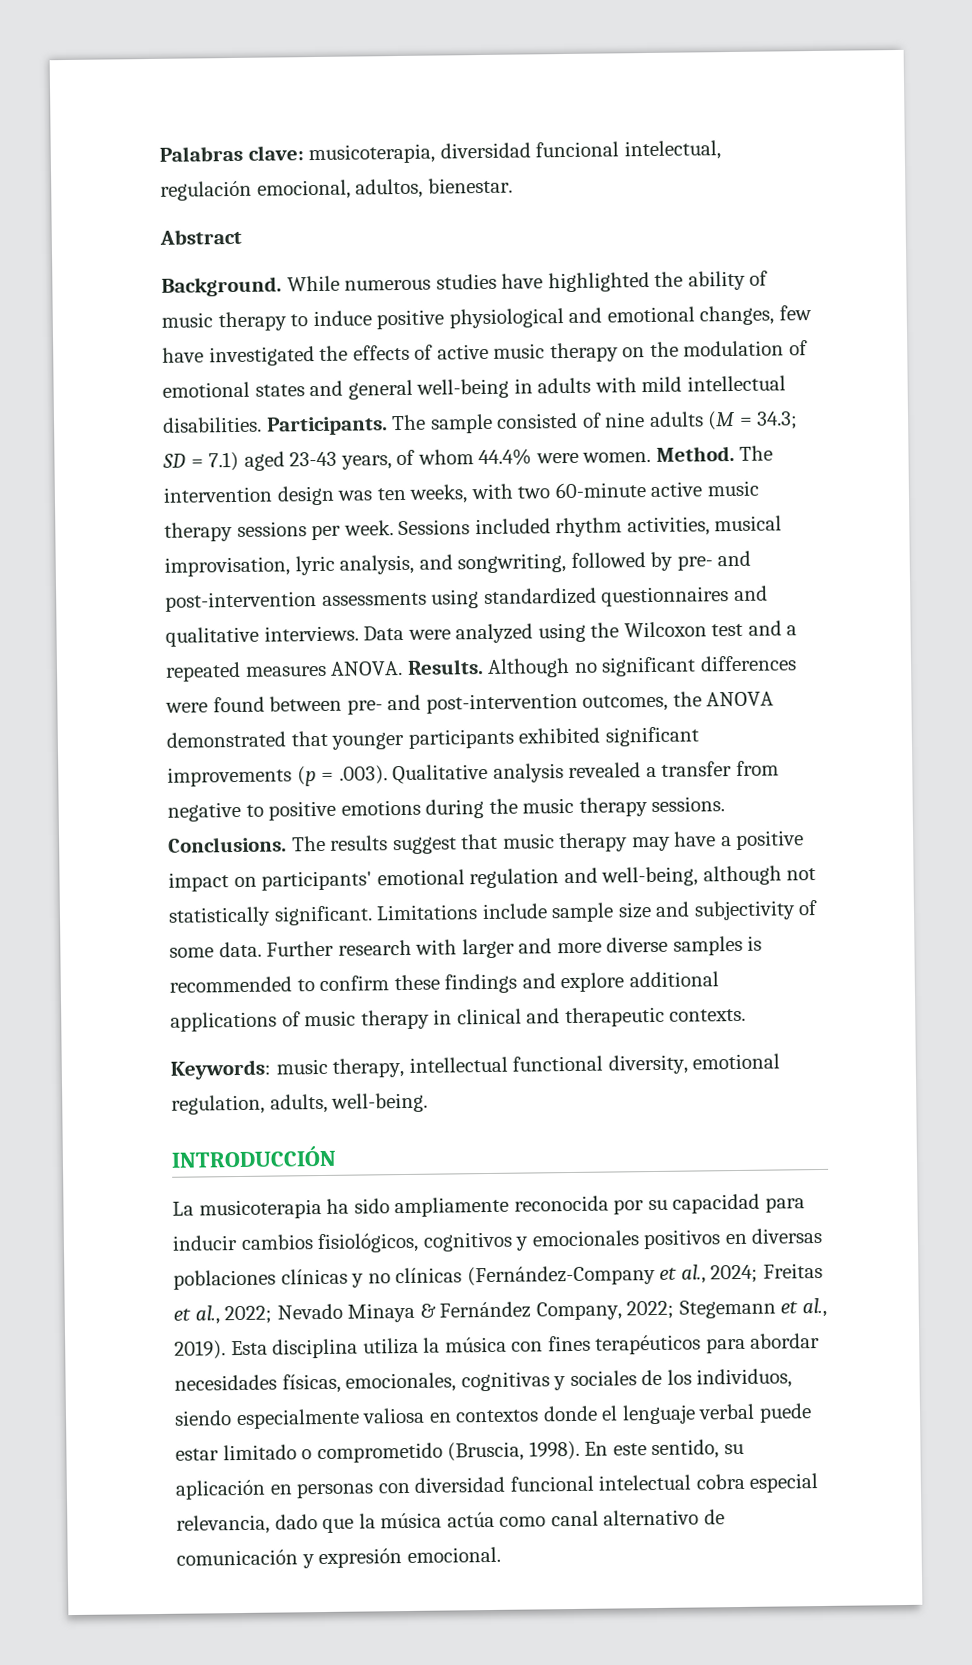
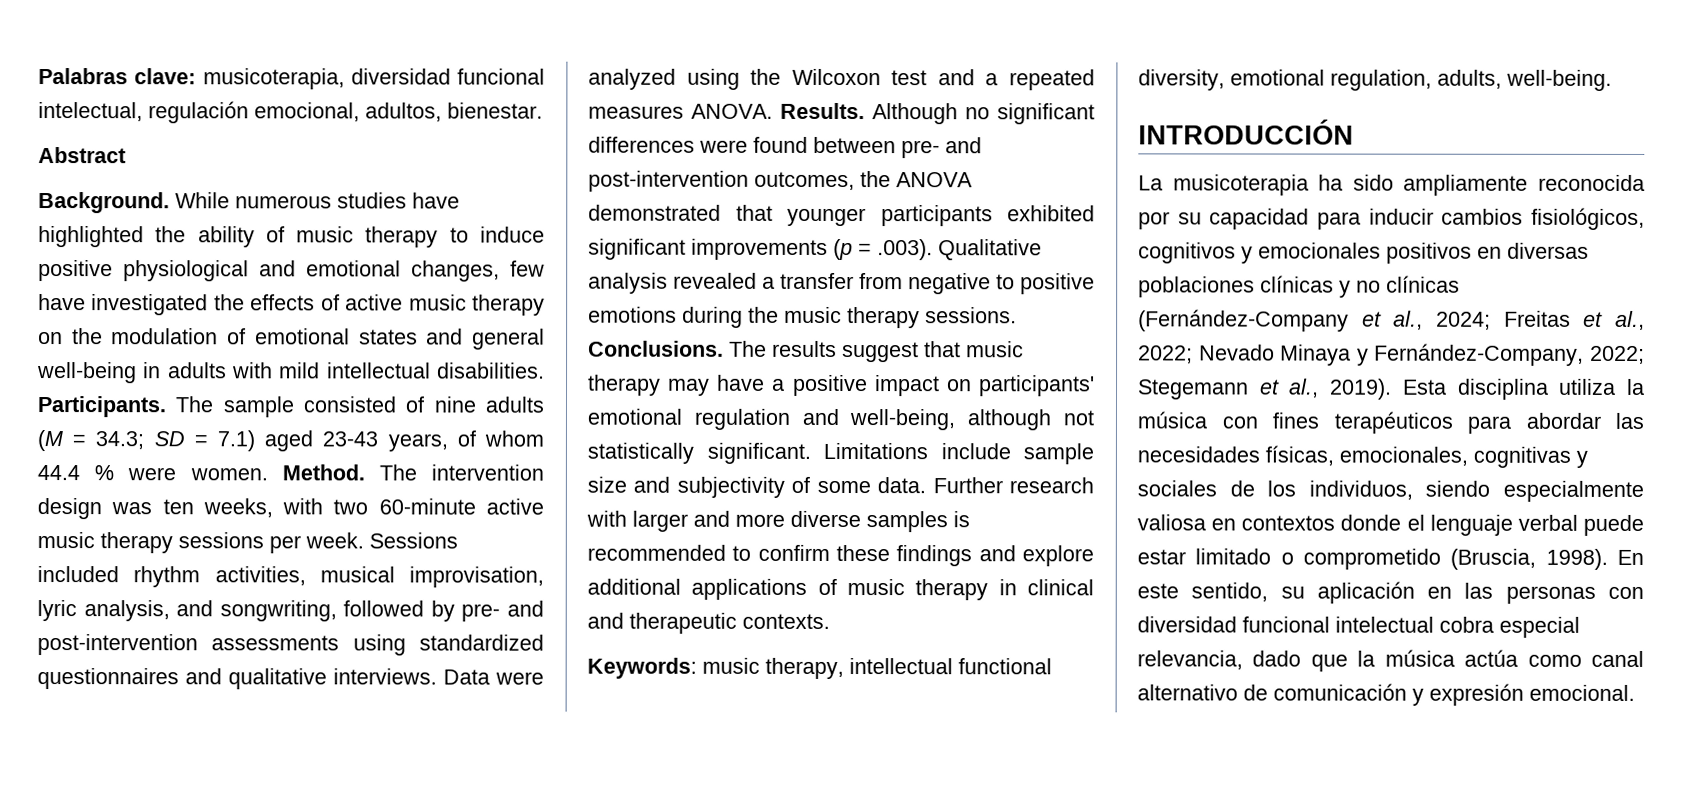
[478,448,533,467] 44.4% -> [37,465,115,481] 44.4 %
[419,1301,622,1321] & Fernández Company, -> [1356,343,1585,366] y Fernández-Company,
(821, 1341) none -> [1615,412,1644,429] las
(292, 1489) none -> [1464,582,1494,599] las

